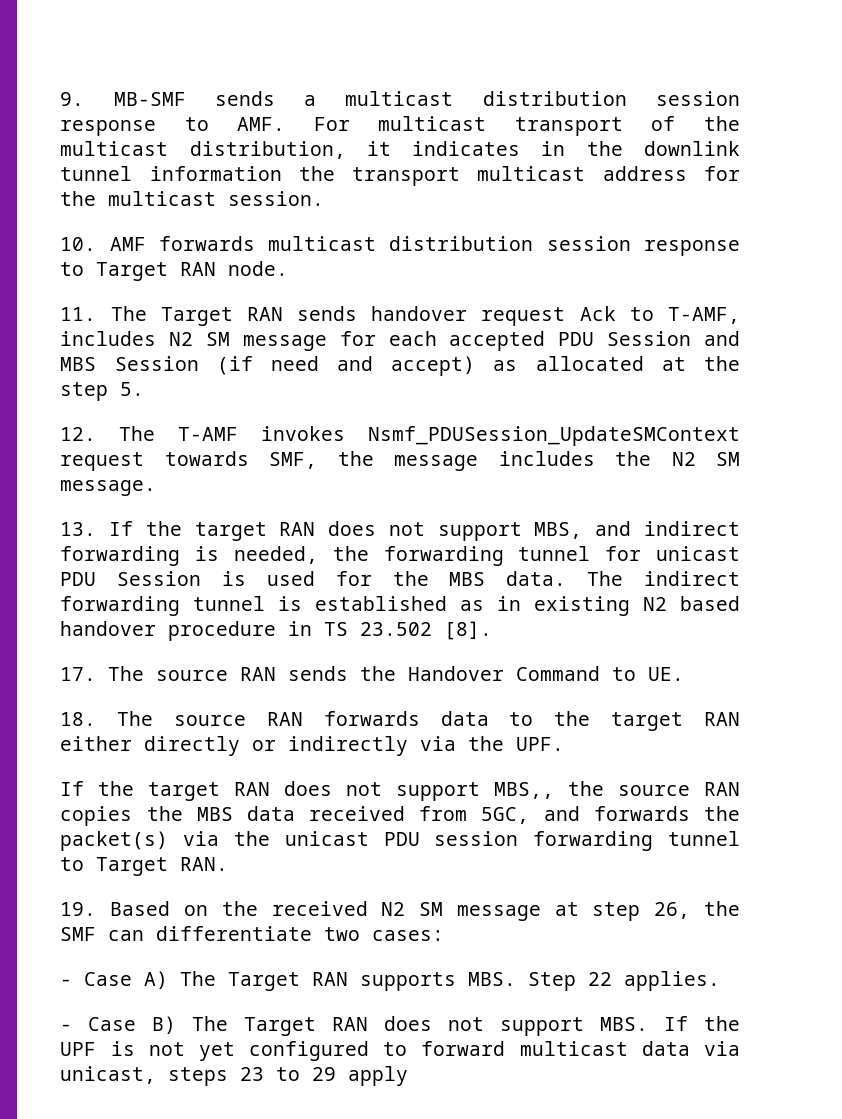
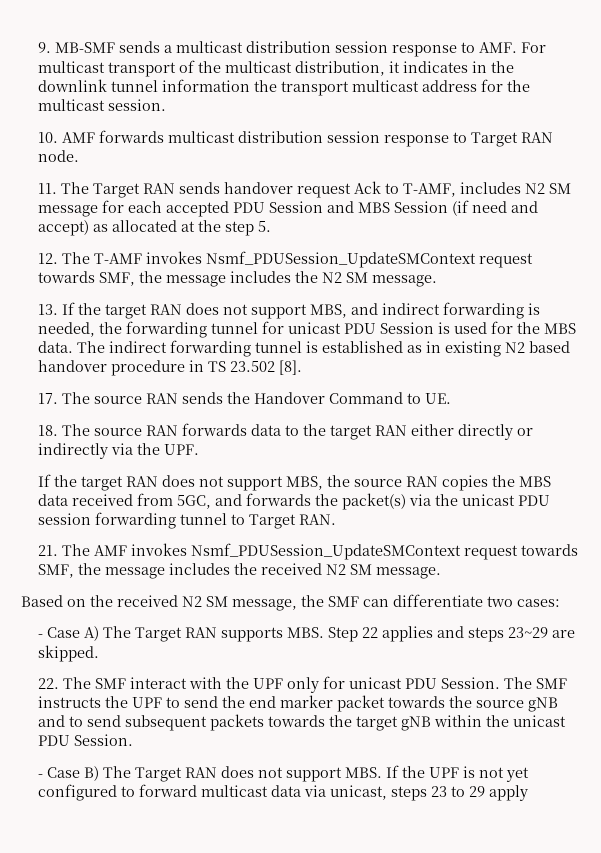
[494,782,555,799] MBS,, -> [286,476,324,490] MBS,
[60,902,97,916] 19. -> [38,543,579,560] [38,563,442,579] 21. The AMF invokes Nsmf_PDUSession_UpdateSMContext request towards SMF, the message includes the received N2 SM message. //
[456,902,691,921] message at step 26, -> [232,599,297,611] message,
[624,971,721,991] applies. -> [382,626,576,642] [38,645,100,662] [38,676,568,693] [38,695,559,712] [38,714,567,731] [38,734,134,746] applies and steps 23~29 are skipped. // 22. The SMF interact with the UPF only for unicast PDU Session. The SMF instructs the UPF to send the end marker packet towards the source gNB and to send subsequent packets towards the target gNB within the unicast PDU Session.

